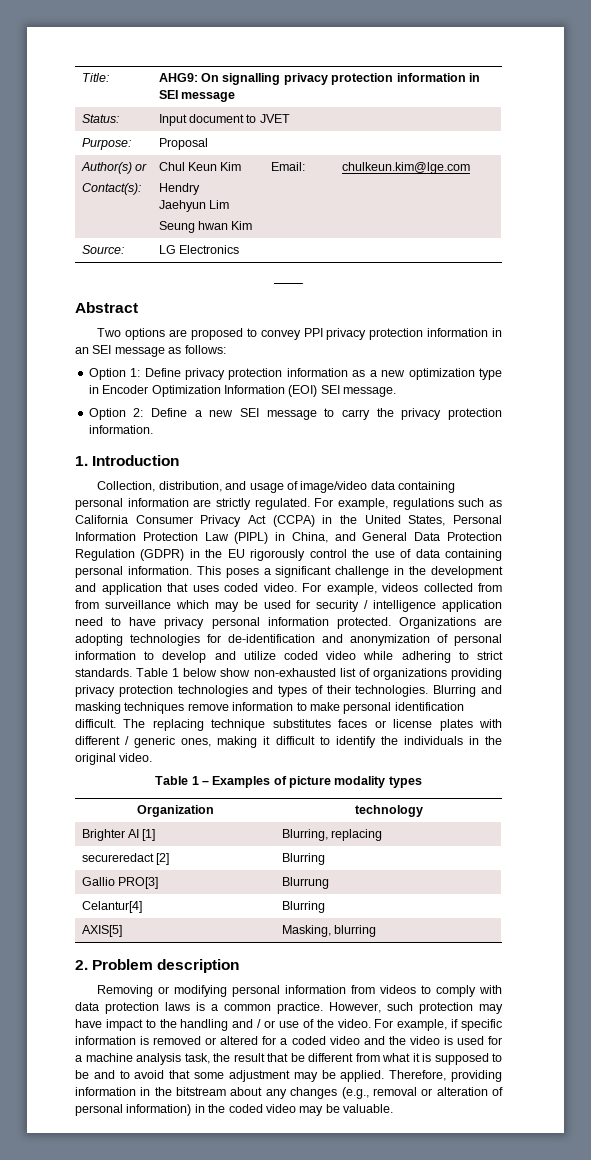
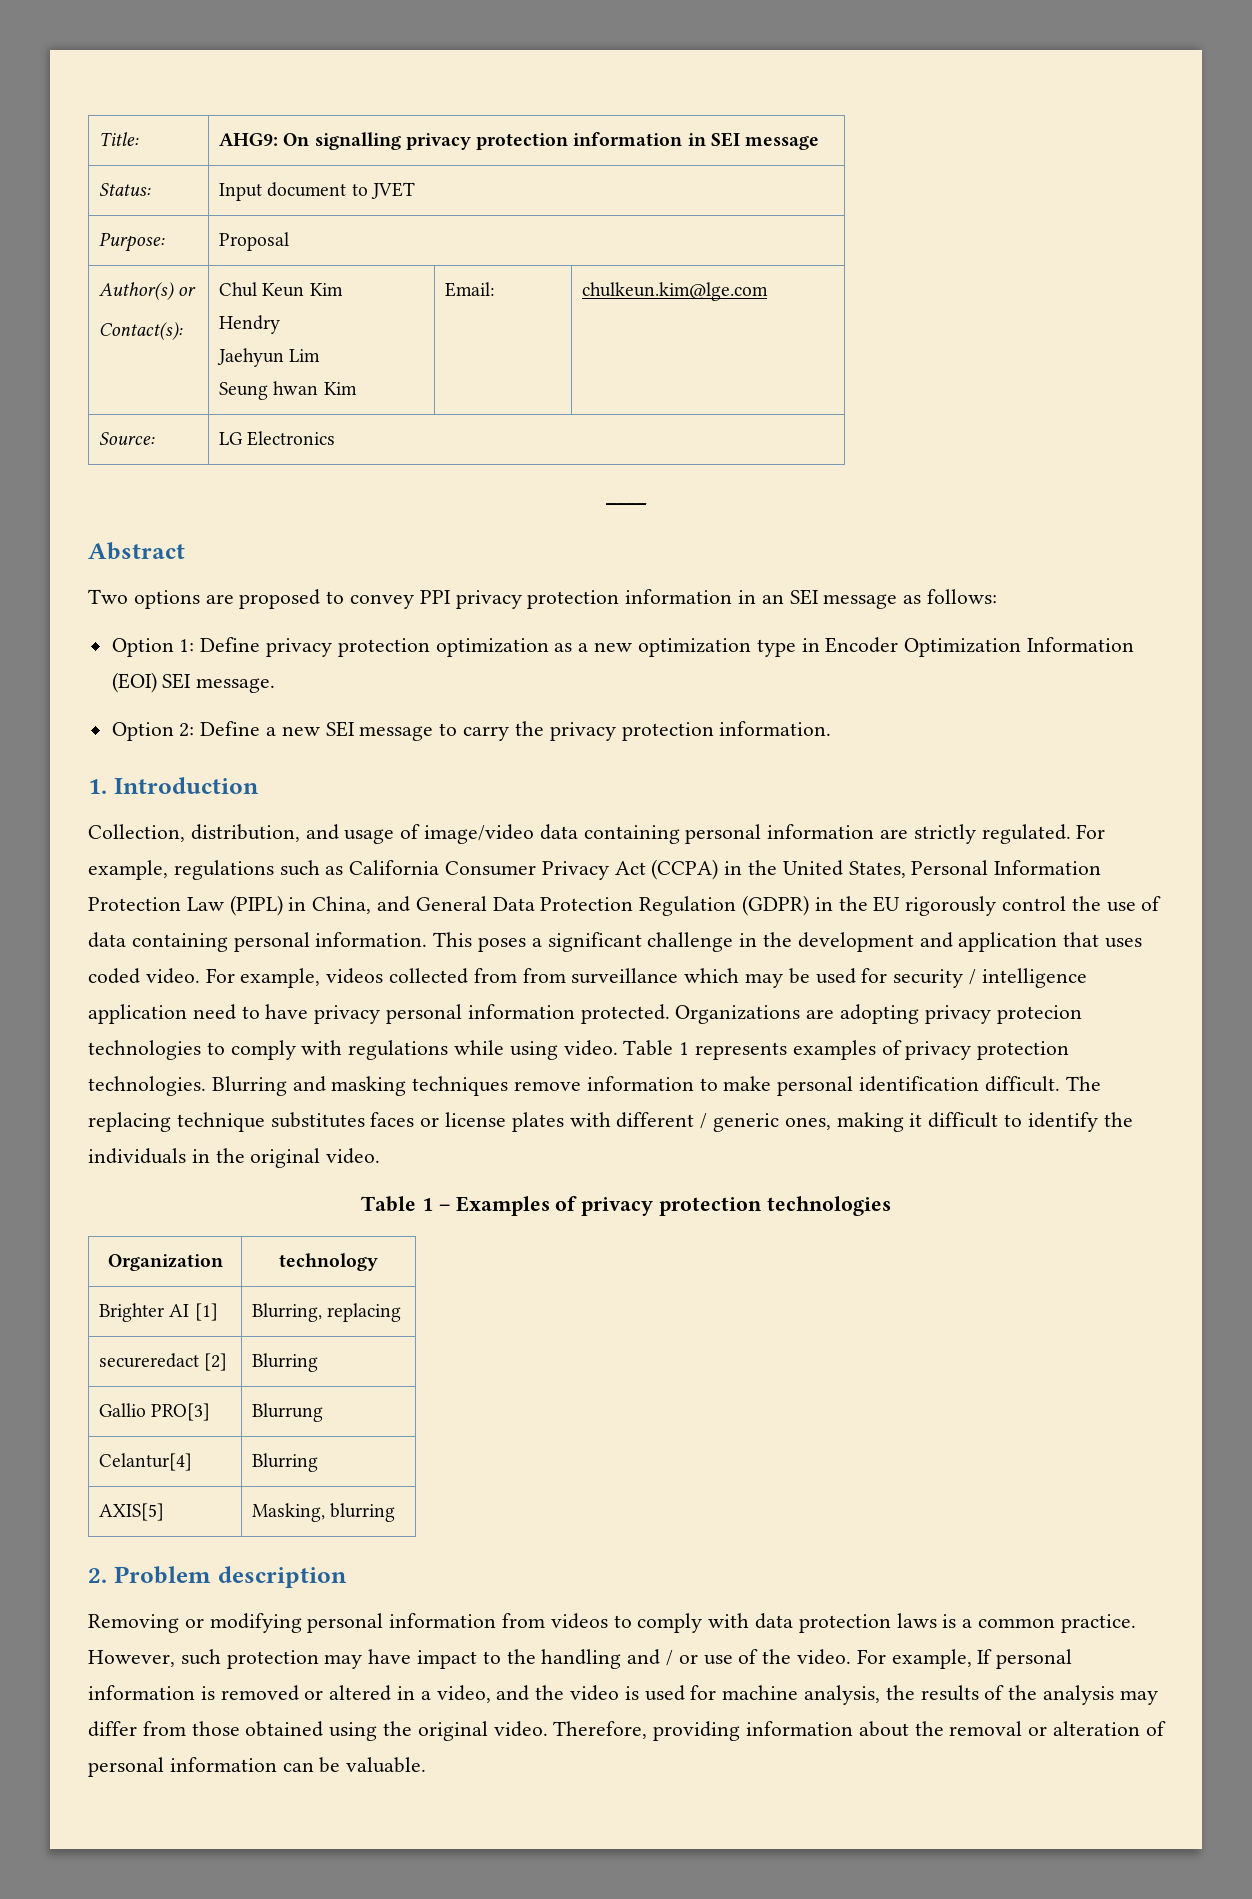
[286,368,348,377] information -> [435,638,549,657] optimization
[130,634,502,646] [75,651,503,663] [75,668,502,680] [75,685,351,697] technologies for de-identification and anonymization of personal information to develop and utilize coded video while adhering to strict standards. Table 1 below show non-exhausted list of organizations providing privacy protection technologies and types of their -> [924,1005,1082,1024] [88,1040,1070,1060] privacy protecion technologies to comply with regulations while using video. Table 1 represents examples of privacy protection
[289,776,422,788] picture modality types -> [581,1196,891,1216] privacy protection technologies
[451,1019,503,1031] if specific -> [977,1649,1073,1669] If personal
[262,1036,360,1045] for a coded video -> [397,1685,491,1703] in a video,
[75,1053,502,1065] [75,1070,502,1082] [75,1087,369,1099] a machine analysis task, the result that be different from what it is supposed to be and to avoid that some adjustment may be applied. Therefore, providing information in the bitstream about any changes (e.g., -> [722,1685,1158,1705] [88,1721,944,1741] machine analysis, the results of the analysis may differ from those obtained using the original video. Therefore, providing information about the
[126,1104,324,1116] information) in the coded video may -> [169,1757,314,1772] information can

